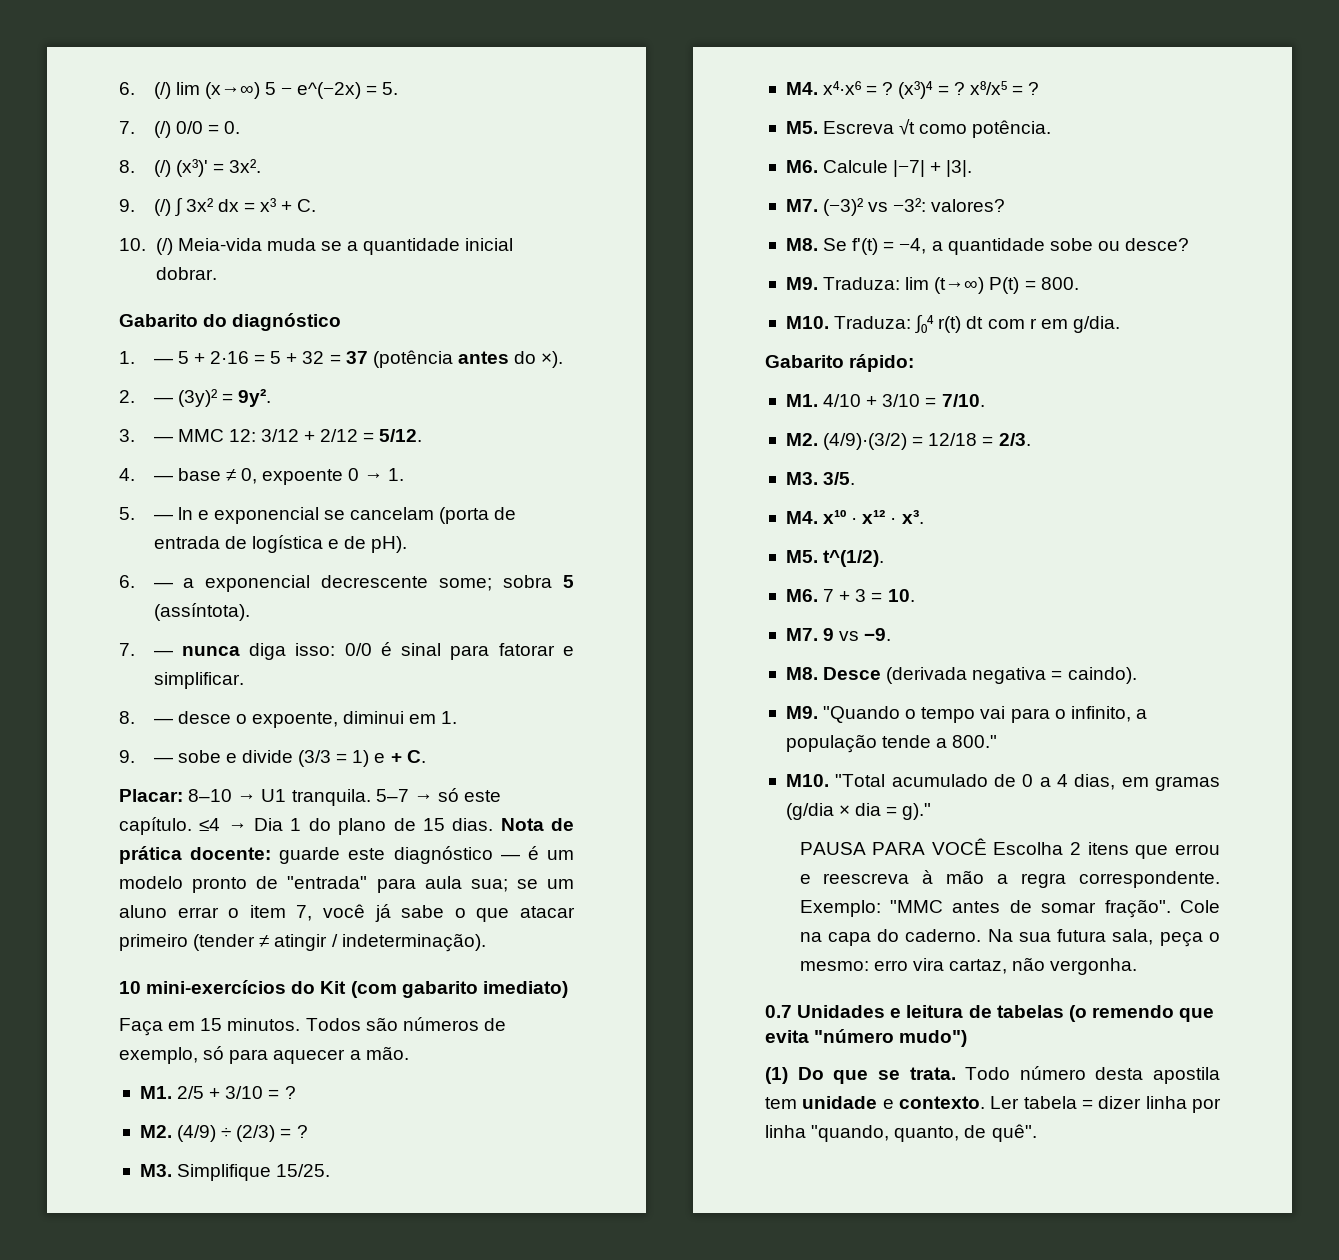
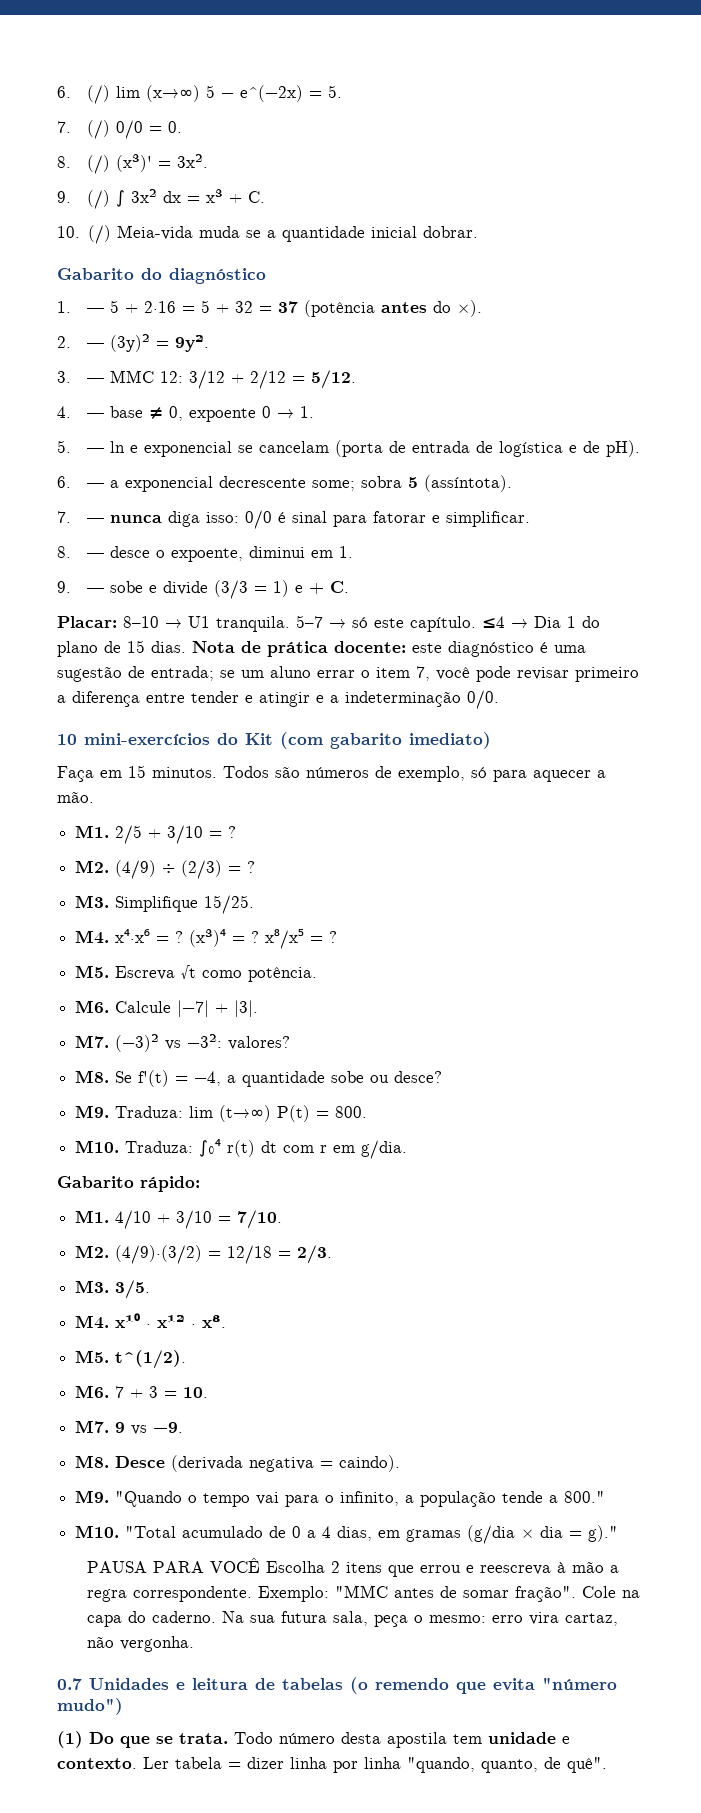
[279,847,341,864] guarde -> (406, 647) none
[500,846,575,860] [119,876,508,893] — é um modelo pronto de "entrada" para aula sua; -> [540,642,586,653] [57,666,214,682] é uma sugestão de entrada;
[374,904,575,922] [119,933,486,952] já sabe o que atacar primeiro (tender ≠ atingir / indeterminação). -> [476,666,639,682] [57,690,499,709] pode revisar primeiro a diferença entre tender e atingir e a indeterminação 0/0.

